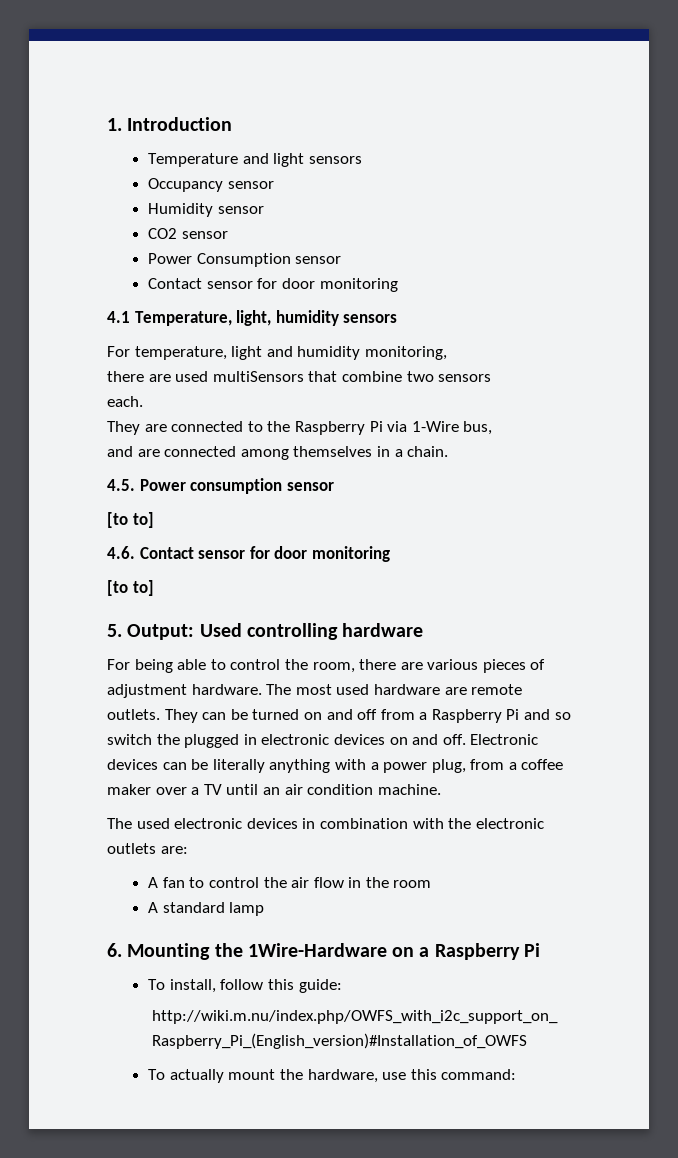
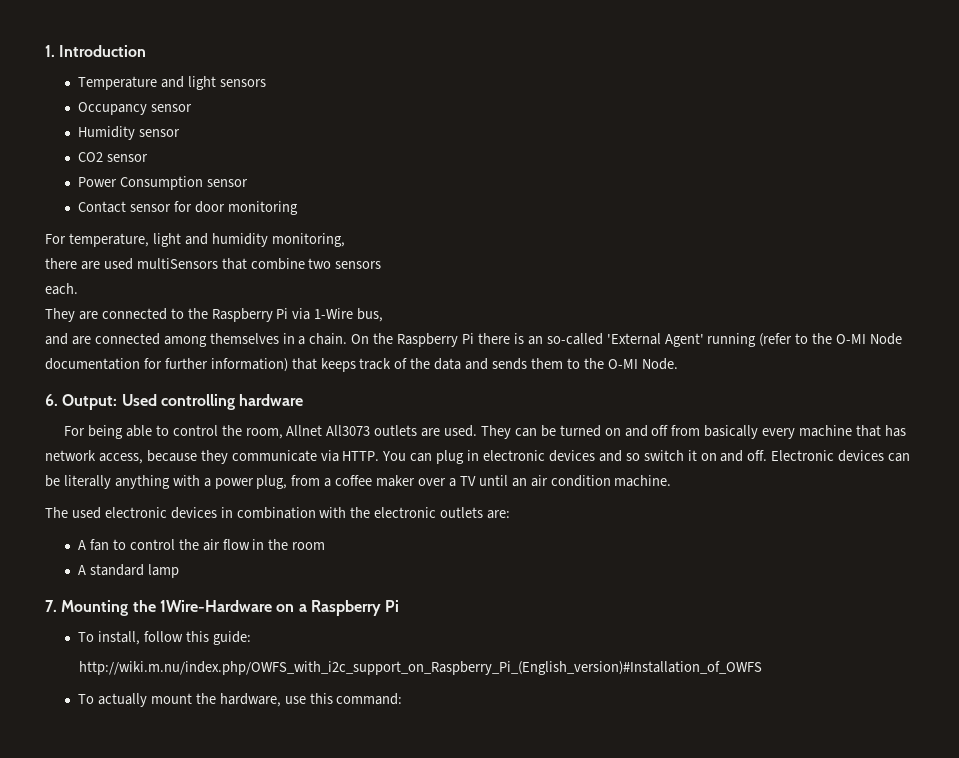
[107,310,398,326] // 4.1 Temperature, light, humidity sensors -> (298, 208) none
[107,478,334,494] [107,512,154,528] [107,546,390,562] [107,580,154,596] [107,624,122,637] // 4.5. Power consumption sensor // [to to] // 4.6. Contact sensor for door monitoring // [to to] // 5. -> [351,333,903,347] [45,358,678,372] [45,394,58,406] On the Raspberry Pi there is an so-called 'External Agent' running (refer to the O-MI Node documentation for further information) that keeps track of the data and sends them to the O-MI Node. // 6.
[359,659,546,673] [107,684,523,698] [107,709,160,720] there are various pieces of adjustment hardware. The most used hardware are remote outlets. -> [286,425,478,437] Allnet All3073 outlets are used.
[419,709,571,723] [107,734,385,748] a Raspberry Pi and so switch the plugged in electronic devices -> [704,425,906,439] [45,450,697,464] basically every machine that has network access, because they communicate via HTTP. You can plug in electronic devices and so switch it
[107,943,122,957] 6. -> [45,600,57,612] 7.

